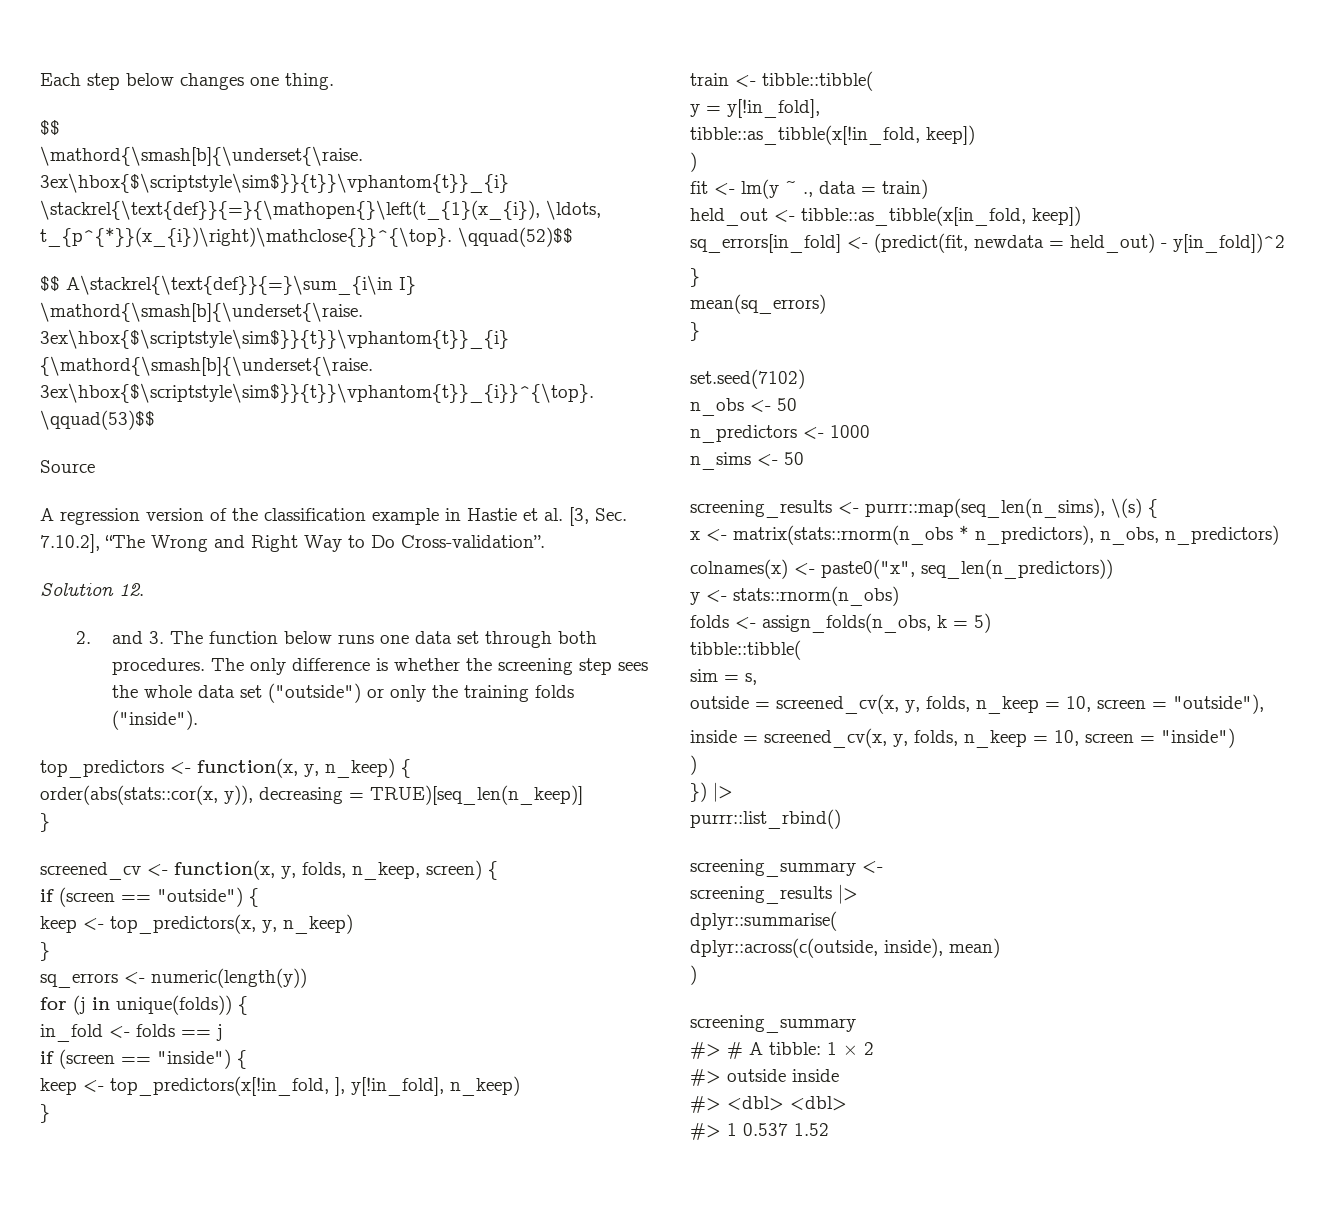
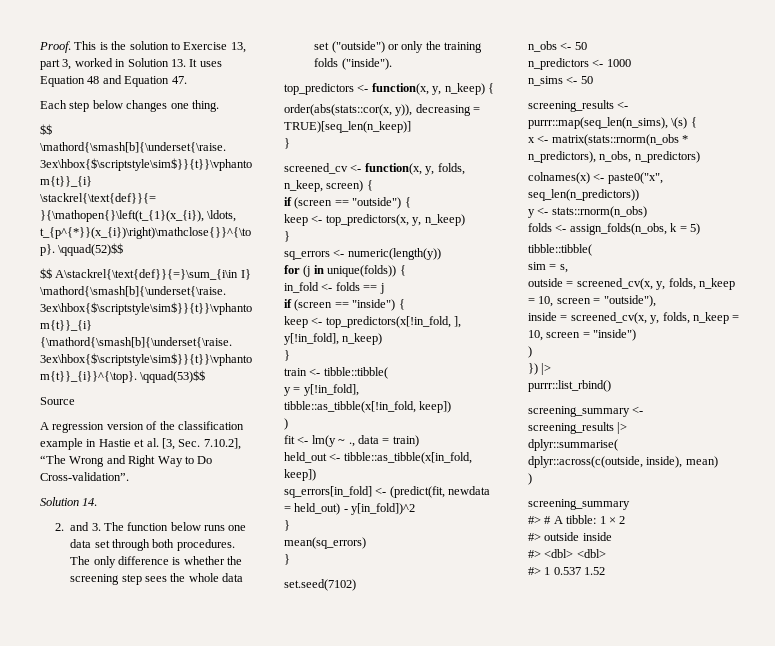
(40, 79) none -> [39,41,246,53] [40,58,222,70] [40,75,187,87] Proof. This is the solution to Exercise 13, part 3, worked in Solution 13. It uses Equation 48 and Equation 47. //
[119,583,144,596] 12. -> [82,498,98,506] 14.

